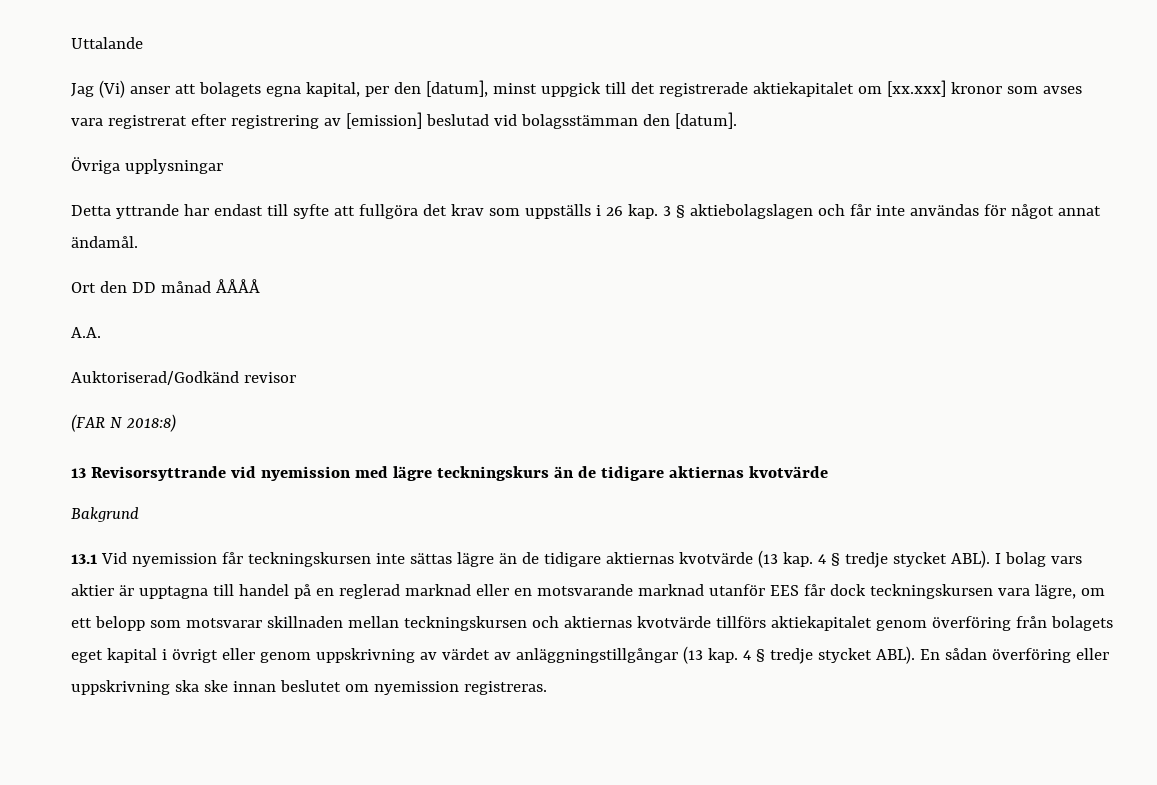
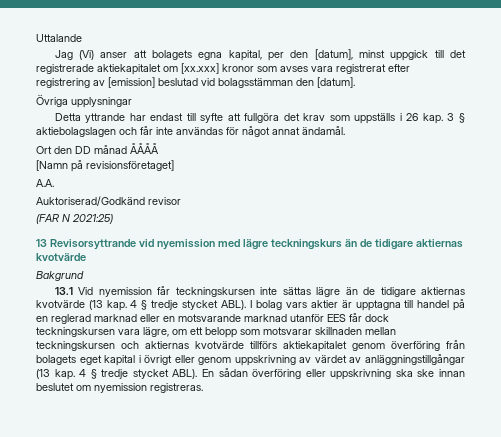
(260, 286) none -> [36,160,174,172] // [Namn på revisionsföretaget]
[125,414,176,432] 2018:8) -> [72,214,113,224] 2021:25)

